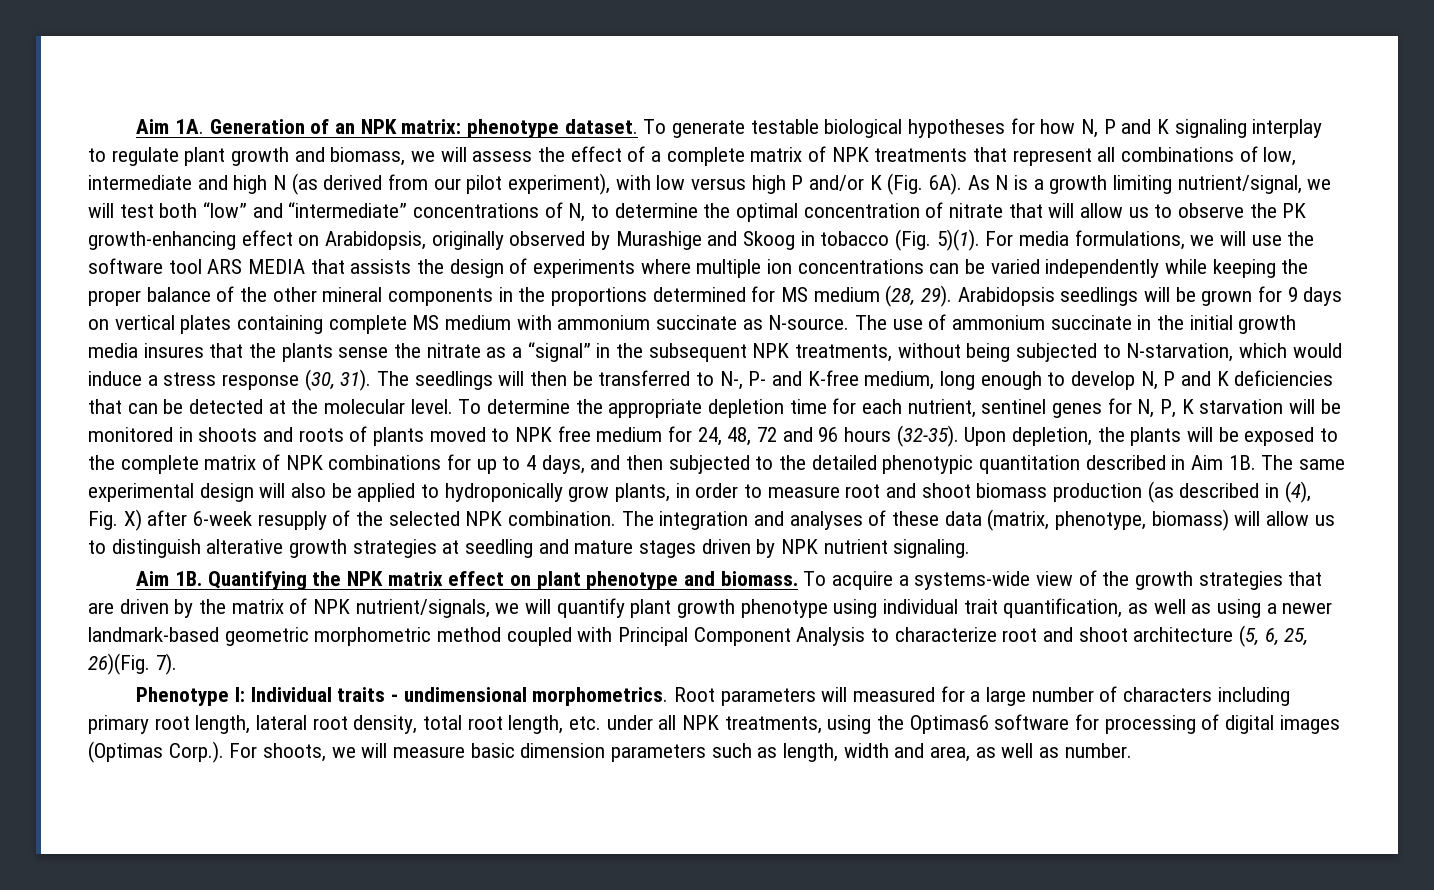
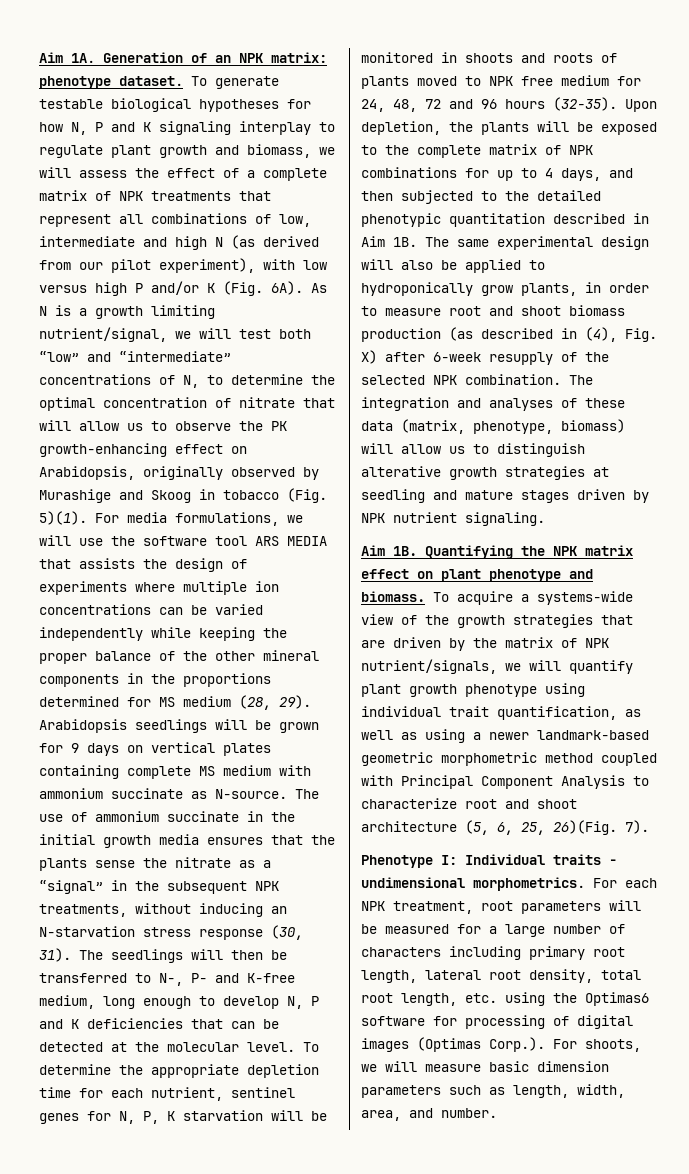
[143,343,204,358] insures -> [207,837,263,845] ensures
[966,343,1342,362] [88,371,158,386] being subjected to N-starvation, which would induce a -> [199,903,287,917] [39,926,135,937] inducing an N-starvation
[674,687,716,702] Root -> [593,878,657,888] [361,901,513,914] For each NPK treatment, root
(848, 694) none -> [361,924,377,934] be
[606,715,822,734] under all NPK treatments, -> (497, 998) none
[843,743,1060,762] width and area, as well as -> [577,1084,625,1098] [361,1108,433,1121] width, area, and

